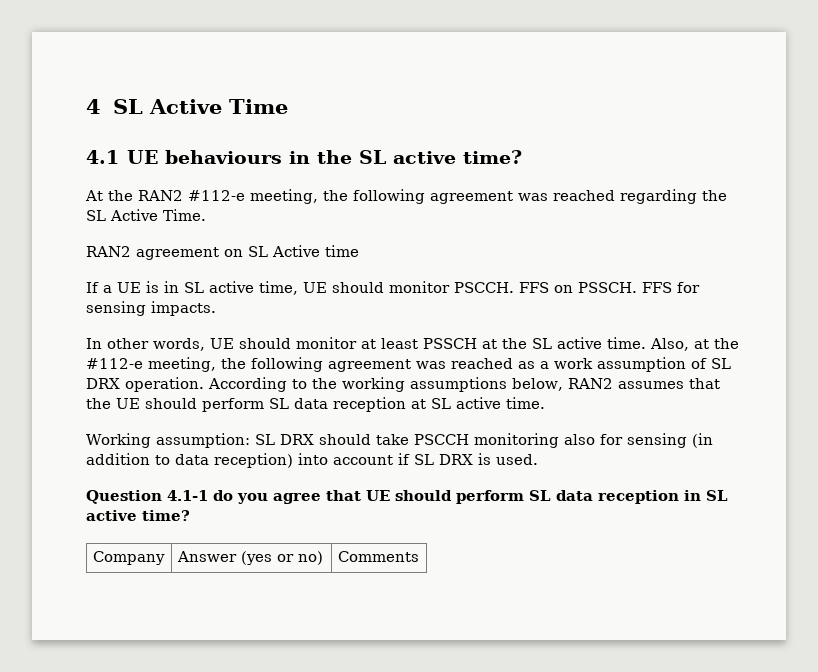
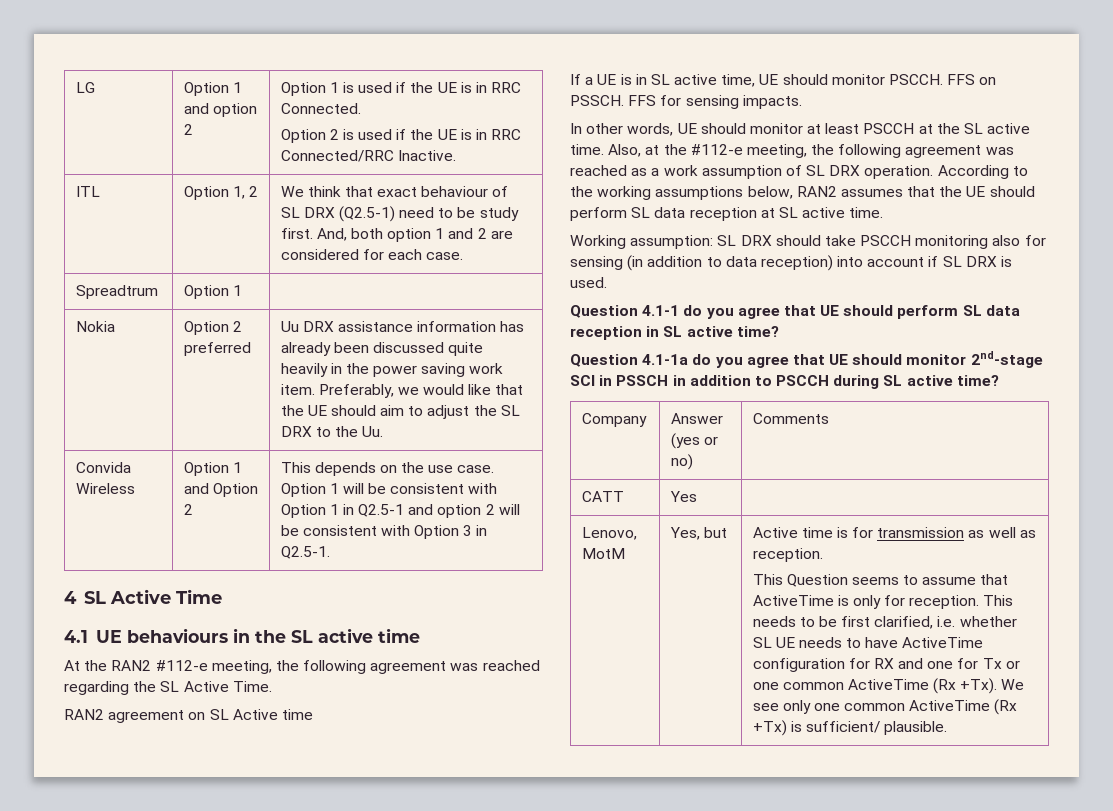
(86, 106) none -> [75,82,95,93] [183,82,242,96] [183,103,257,117] [183,124,193,135] [280,82,522,96] [280,103,361,114] [280,129,522,143] [280,150,456,162] [75,186,100,197] [183,186,258,200] [280,186,509,197] [280,206,519,222] [280,228,513,242] [280,249,464,260] [75,285,158,299] [183,285,242,299] [75,321,115,332] [183,321,242,335] [183,342,251,356] [280,321,525,332] [280,342,484,356] [280,363,504,377] [280,384,524,398] [280,405,520,419] [280,426,384,437] [75,462,131,473] [75,483,135,494] [183,462,242,476] [183,483,258,497] [183,504,193,515] [280,462,495,476] [280,483,498,497] [280,504,520,518] [280,525,488,539] [280,546,330,559] LG | Option 1 and option 2 | Option 1 is used if the UE is in RRC Connected. // Option 2 is used if the UE is in RRC Connected/RRC Inactive. // ITL | Option 1, 2 | We think that exact behaviour of SL DRX (Q2.5-1) need to be study first. And, both option 1 and 2 are considered for each case. // Spreadtrum | Option 1 | // Nokia | Option 2 preferred | Uu DRX assistance information has already been discussed quite heavily in the power saving work item. Preferably, we would like that the UE should aim to adjust the SL DRX to the Uu. // Convida Wireless | Option 1 and Option 2 | This depends on the use case. Option 1 will be consistent with Option 1 in Q2.5-1 and option 2 will be consistent with Option 3 in Q2.5-1. //
[462,150,522,164] time? -> [377,628,420,643] time
[423,338,477,349] PSSCH -> [863,123,915,134] PSCCH
(190, 515) none -> [570,351,1043,368] [570,375,999,389] // Question 4.1-1a do you agree that UE should monitor 2nd-stage SCI in PSSCH in addition to PSCCH during SL active time?
(419, 556) none -> [581,491,624,502] [669,491,697,502] [581,527,637,540] [581,548,625,559] [669,527,727,540] [752,527,1036,538] [752,548,823,562] [752,574,1009,587] [752,595,1014,609] [752,616,1017,629] [752,637,984,648] [752,658,1020,672] [752,678,1025,694] [752,699,1018,715] [752,720,948,736] // CATT | Yes | // Lenovo, MotM | Yes, but | Active time is for transmission as well as reception. // This Question seems to assume that ActiveTime is only for reception. This needs to be first clarified, i.e. whether SL UE needs to have ActiveTime configuration for RX and one for Tx or one common ActiveTime (Rx +Tx). We see only one common ActiveTime (Rx +Tx) is sufficient/ plausible.

